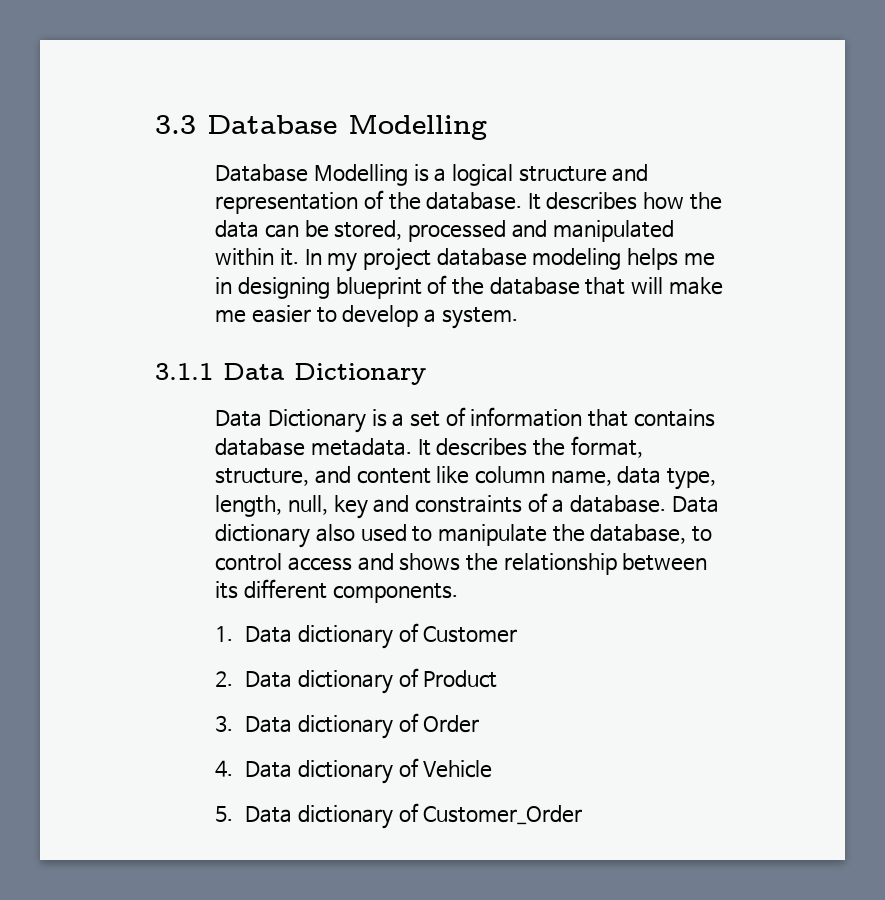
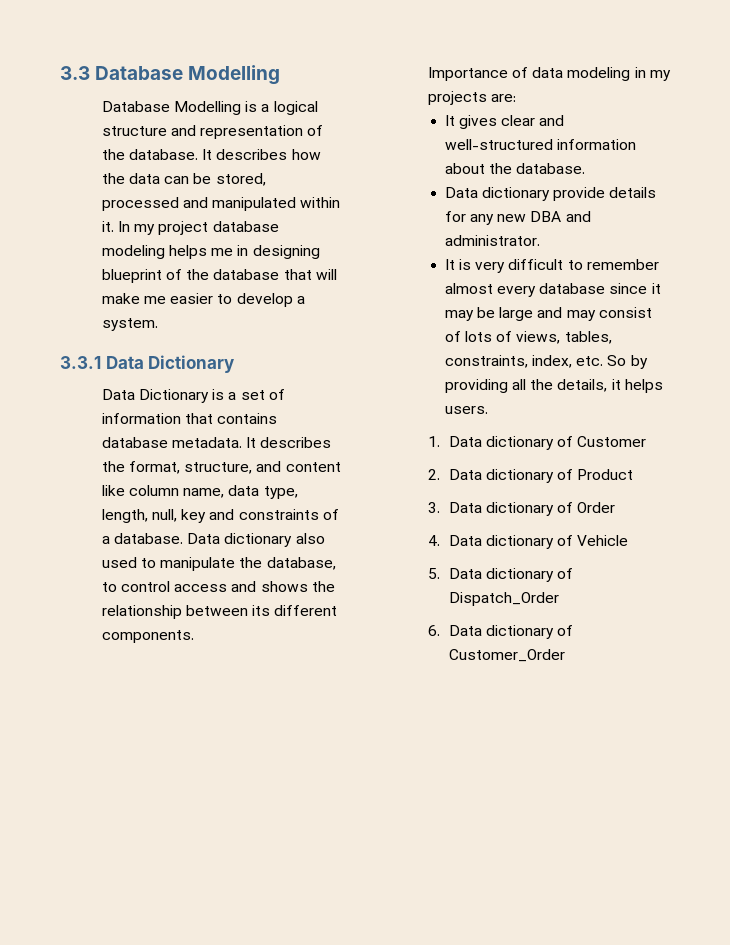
[155,363,213,380] 3.1.1 -> [60,356,101,369] 3.3.1
(458, 593) none -> [427,67,671,81] [427,91,517,105] [444,115,565,129] [444,139,637,150] [444,163,586,174] [444,187,657,201] [444,211,591,225] [444,235,540,246] [444,259,659,273] [444,283,661,297] [444,307,652,321] [444,331,612,344] [444,355,648,369] [444,379,663,393] [444,406,488,414] // Importance of data modeling in my projects are: // It gives clear and well-structured information about the database. // Data dictionary provide details for any new DBA and administrator. // It is very difficult to remember almost every database since it may be large and may consist of lots of views, tables, constraints, index, etc. So by providing all the details, it helps users.
(419, 812) none -> [448,592,559,606] [427,625,574,639] Dispatch_Order // 6. Data dictionary of

